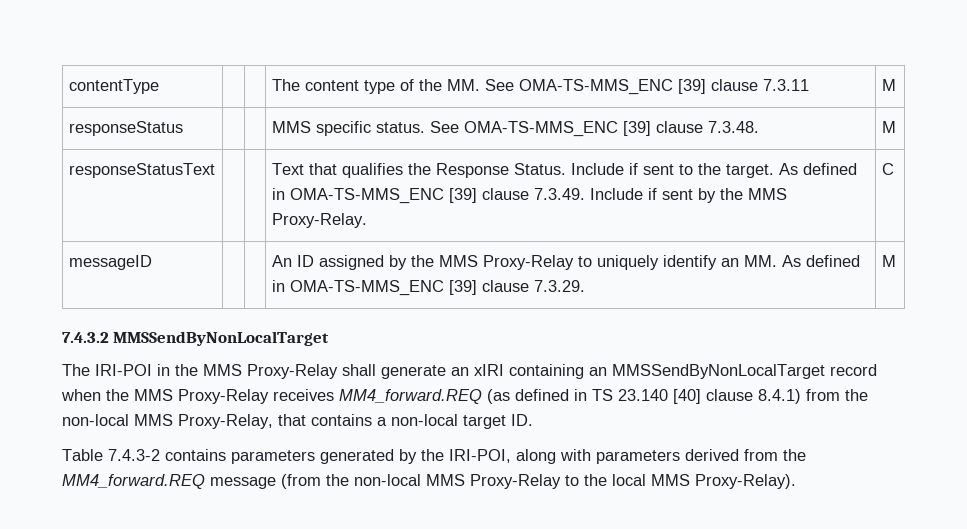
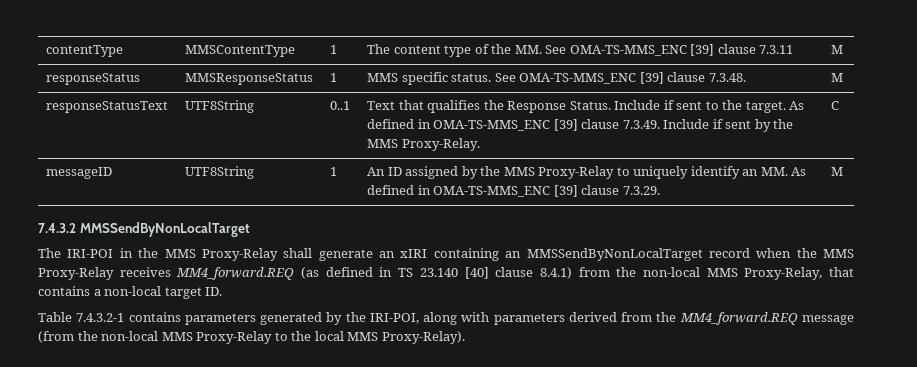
(159, 86) | -> [185,45,296,57] [330,45,338,54] MMSContentType | 1
(183, 128) | -> [185,73,314,85] [330,73,338,82] MMSResponseStatus | 1
(215, 170) | -> [185,100,255,113] [330,101,351,110] UTF8String | 0..1
(152, 262) | -> [185,166,255,179] [330,167,338,176] UTF8String | 1
[108,449,160,461] 7.4.3-2 -> [76,313,125,322] 7.4.3.2-1

